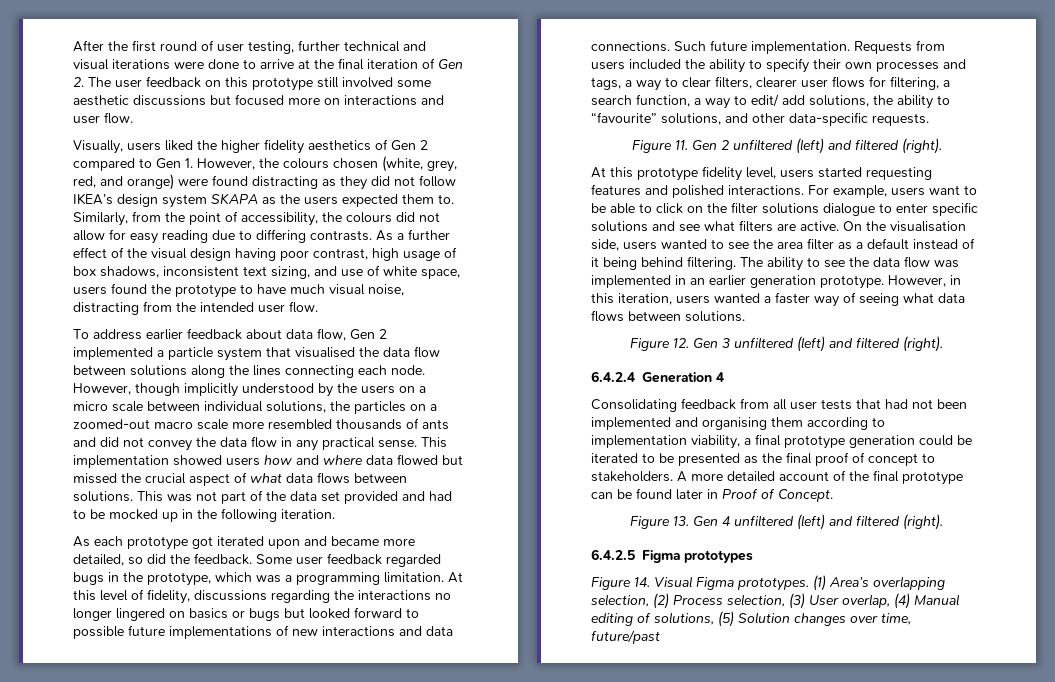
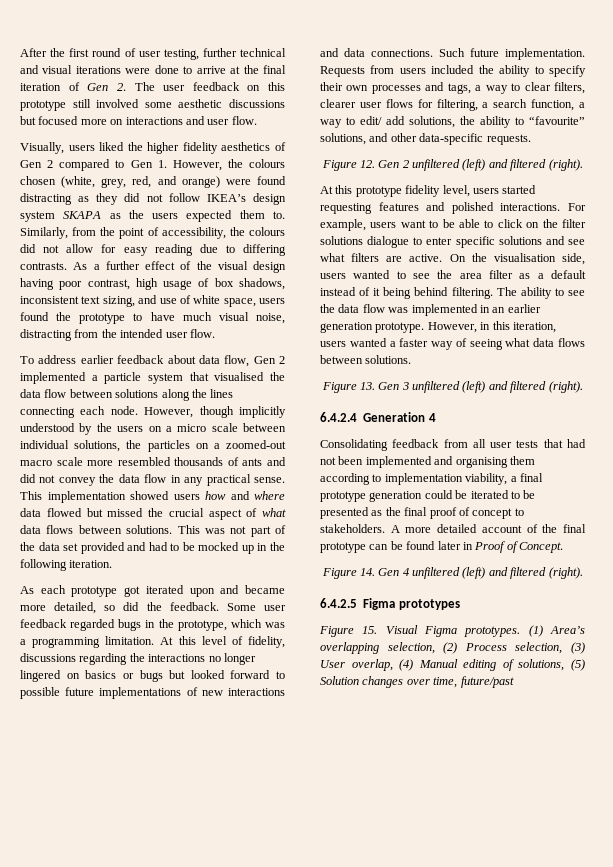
[674,140,688,150] 11. -> [359,160,375,168] 12.
[673,338,689,348] 12. -> [359,382,375,390] 13.
[673,516,689,526] 13. -> [359,568,375,576] 14.
[634,577,650,587] 14. -> [362,626,378,634] 15.

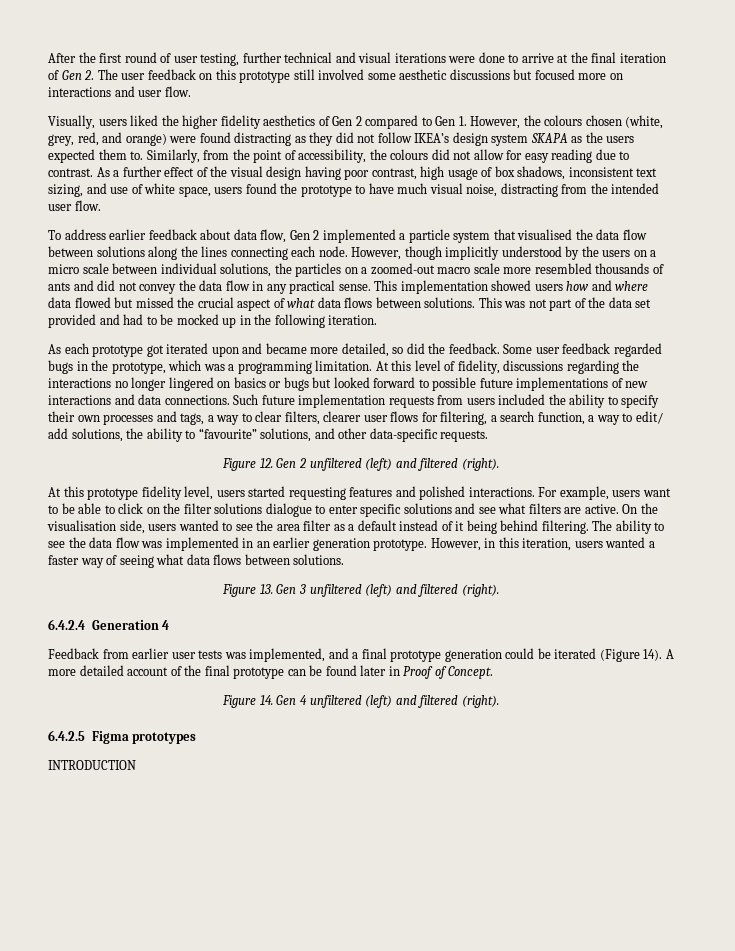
[243,244,286,256] [20,262,67,270] differing contrasts. -> [48,168,93,177] contrast.
[505,48,585,60] [320,66,365,77] implementation. Requests -> [298,394,434,408] implementation requests
[320,439,586,451] [320,456,535,468] [320,473,508,485] Consolidating feedback from all user tests that had not been implemented and organising them according to implementation viability, -> [48,648,349,662] Feedback from earlier user tests was implemented, and
[510,490,536,499] [320,507,524,519] [320,524,385,533] to be presented as the final proof of concept to stakeholders. -> [599,649,663,662] (Figure 14).
[319,625,585,637] [320,642,585,654] [320,659,585,671] [320,676,514,688] Figure 15. Visual Figma prototypes. (1) Area’s overlapping selection, (2) Process selection, (3) User overlap, (4) Manual editing of solutions, (5) Solution changes over time, future/past -> [48,760,136,770] INTRODUCTION

